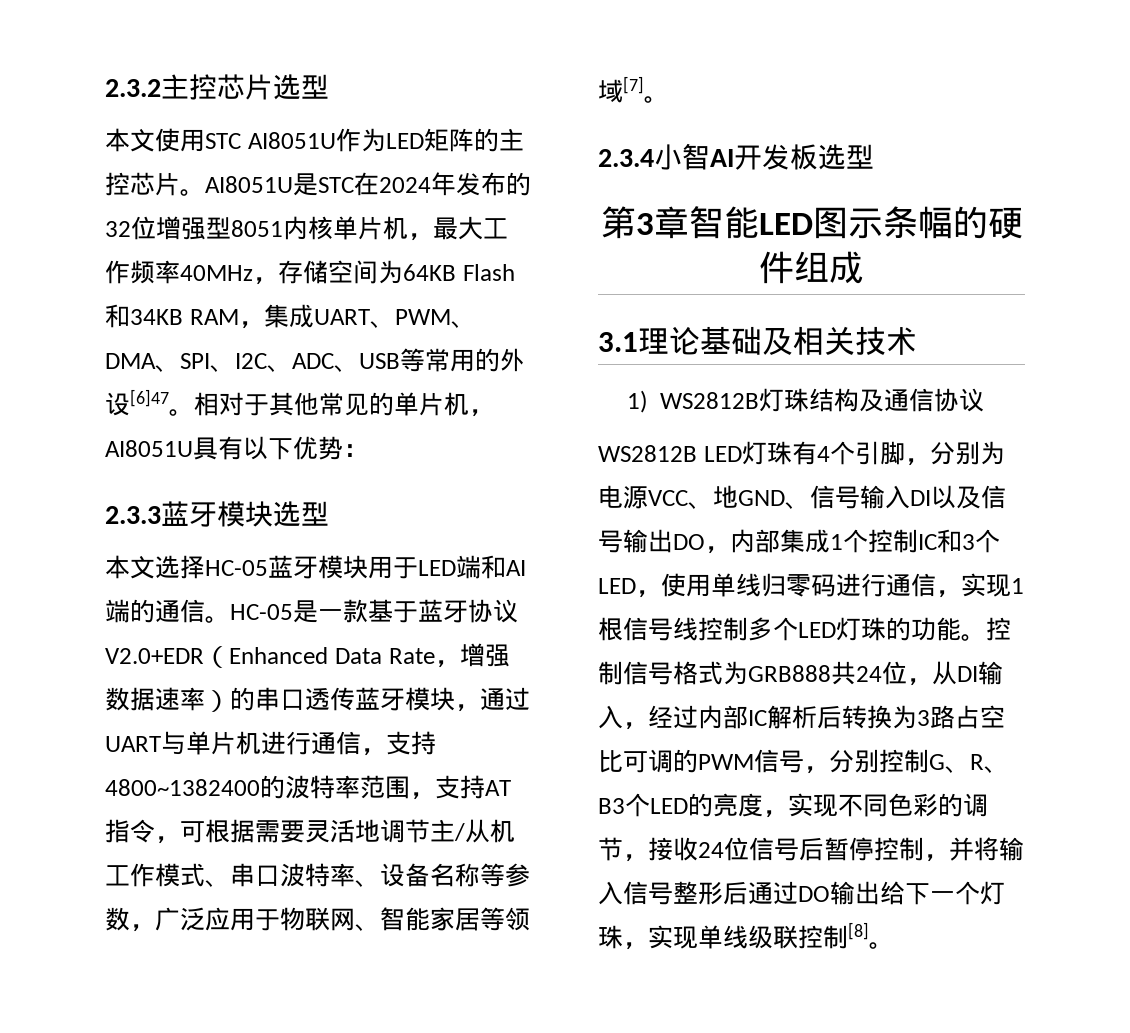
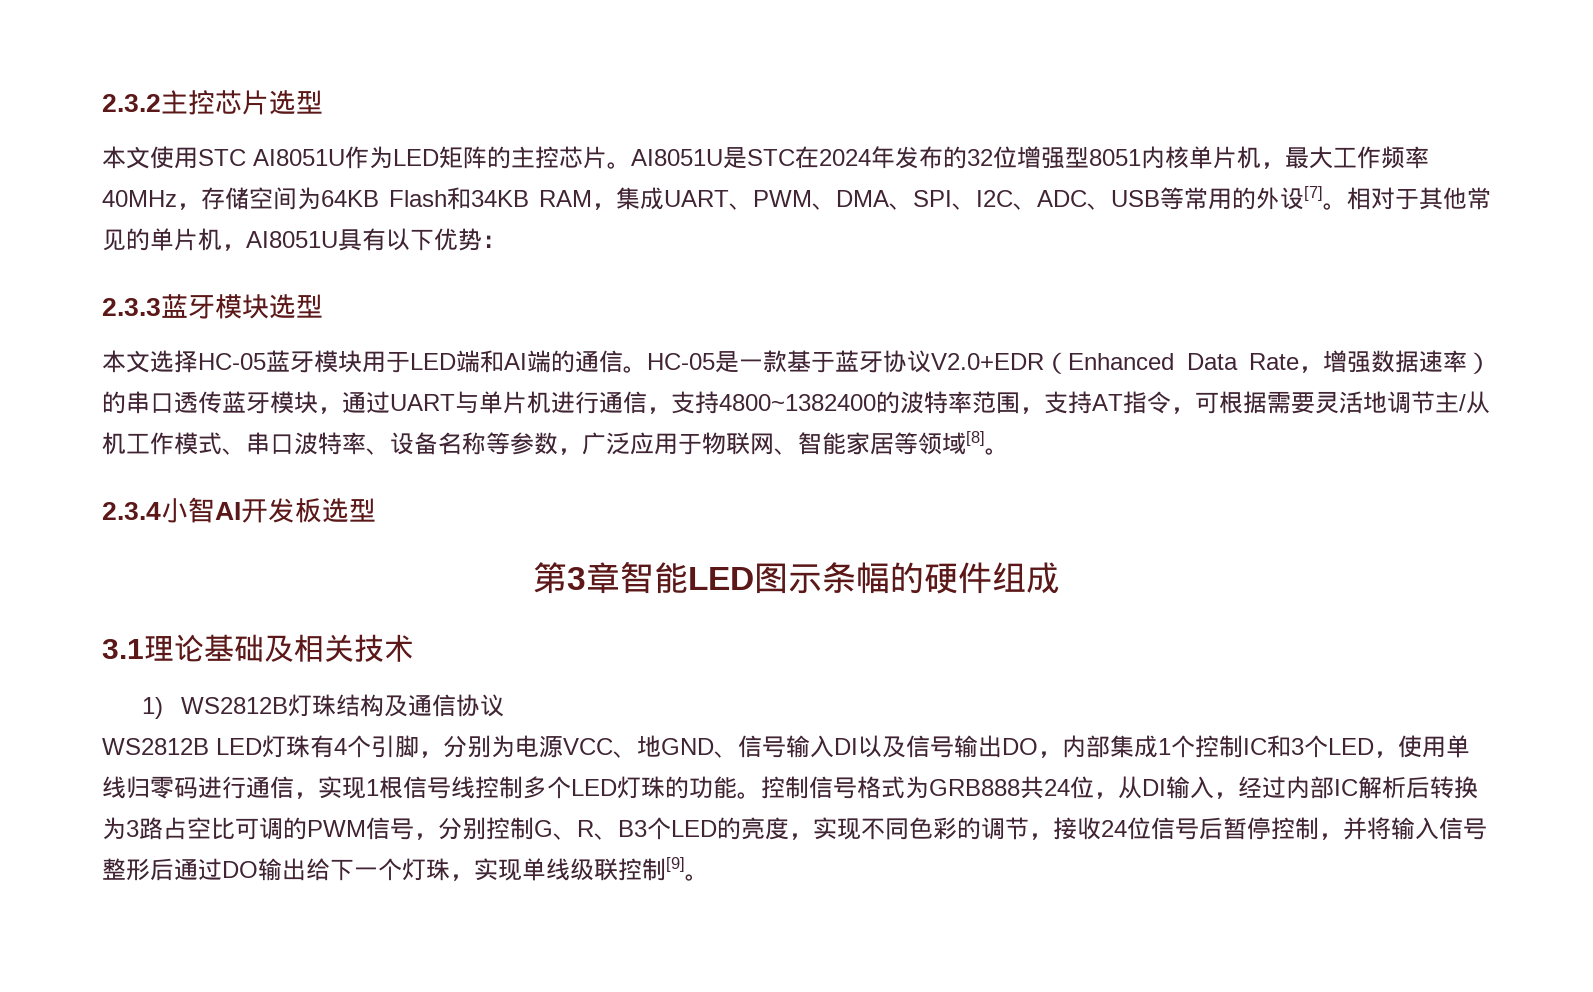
[130,389,169,407] [6]47 -> [1304,186,1323,201] [7]
[623,76,644,94] [7] -> [966,431,985,446] [8]
[848,922,869,940] [8] -> [666,857,685,872] [9]

